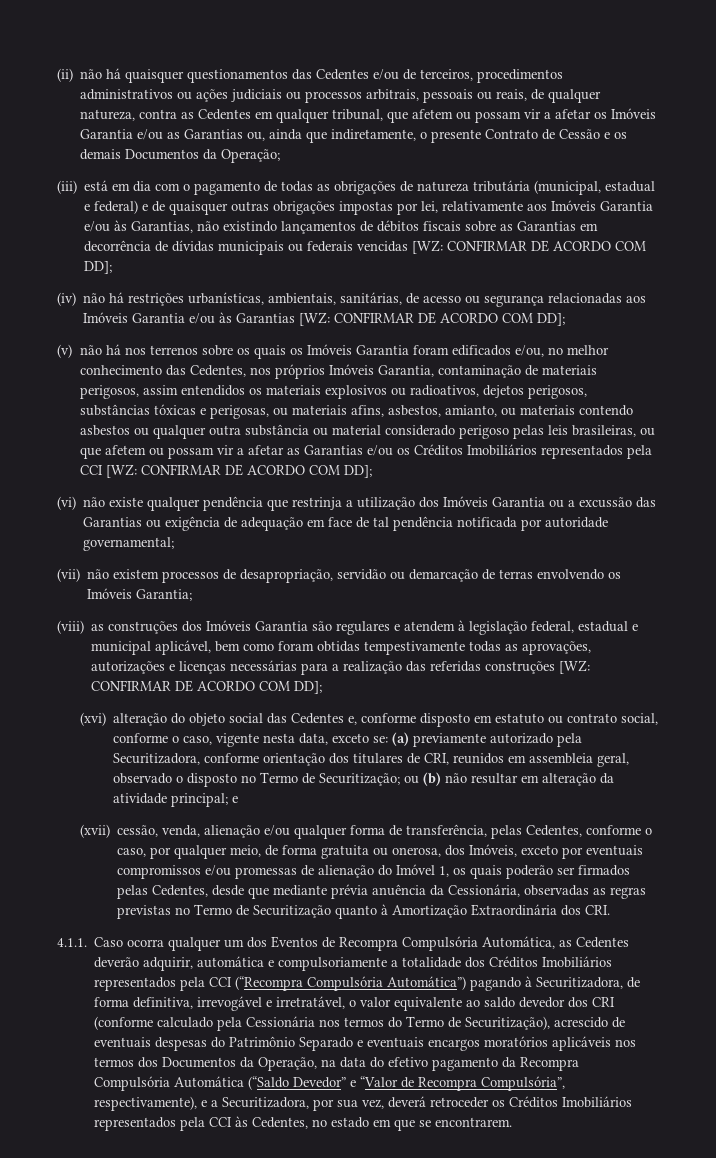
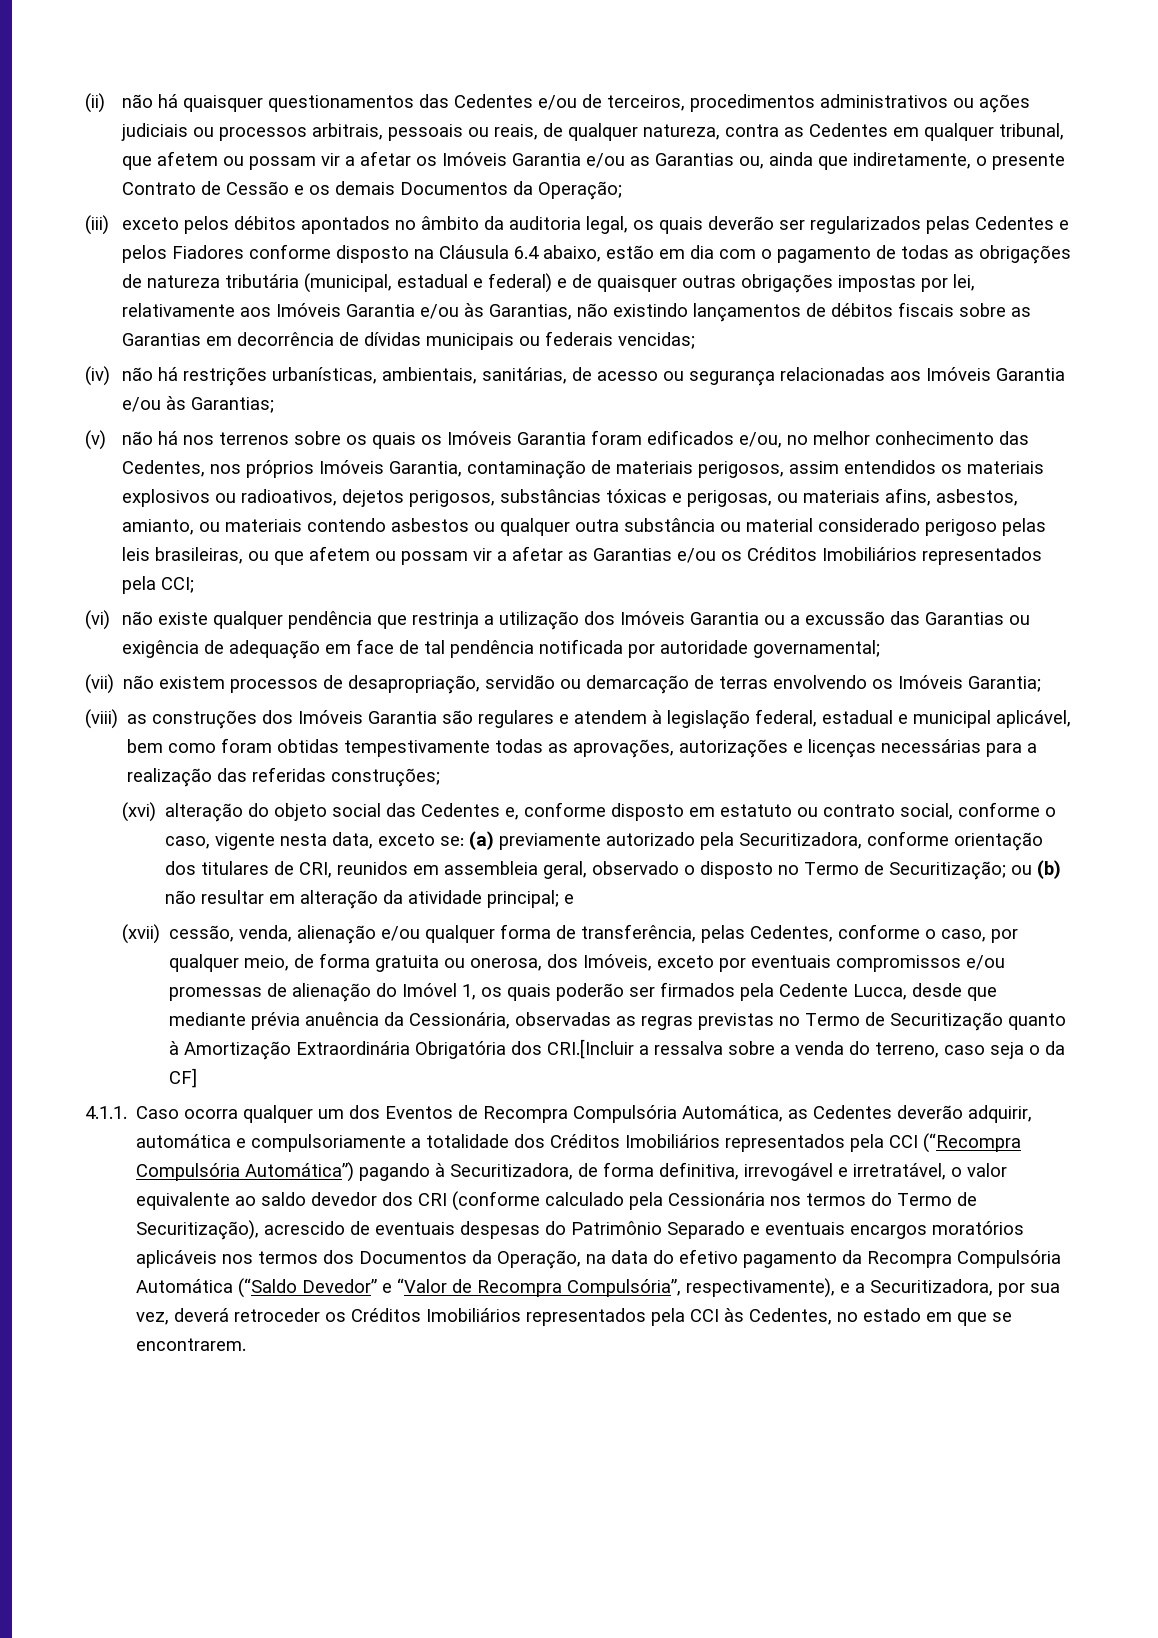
[84,180,109,191] está -> [121,216,1069,234] [121,244,654,263] exceto pelos débitos apontados no âmbito da auditoria legal, os quais deverão ser regularizados pelas Cedentes e pelos Fiadores conforme disposto na Cláusula 6.4 abaixo, estão
[357,240,647,254] [84,261,113,274] vencidas [WZ: CONFIRMAR DE ACORDO COM DD]; -> [617,332,695,349] vencidas;
[236,312,566,326] Garantias [WZ: CONFIRMAR DE ACORDO COM DD]; -> [190,397,274,413] Garantias;
[79,464,372,478] CCI [WZ: CONFIRMAR DE ACORDO COM DD]; -> [160,577,194,593] CCI;
[485,660,591,674] [91,680,323,694] construções [WZ: CONFIRMAR DE ACORDO COM DD]; -> [331,768,441,787] construções;
[117,885,209,899] pelas Cedentes, -> [739,983,907,1001] pela Cedente Lucca,
[561,905,611,916] dos CRI. -> [414,1039,1065,1059] [168,1068,197,1088] Obrigatória dos CRI.[Incluir a ressalva sobre a venda do terreno, caso seja o da CF]

